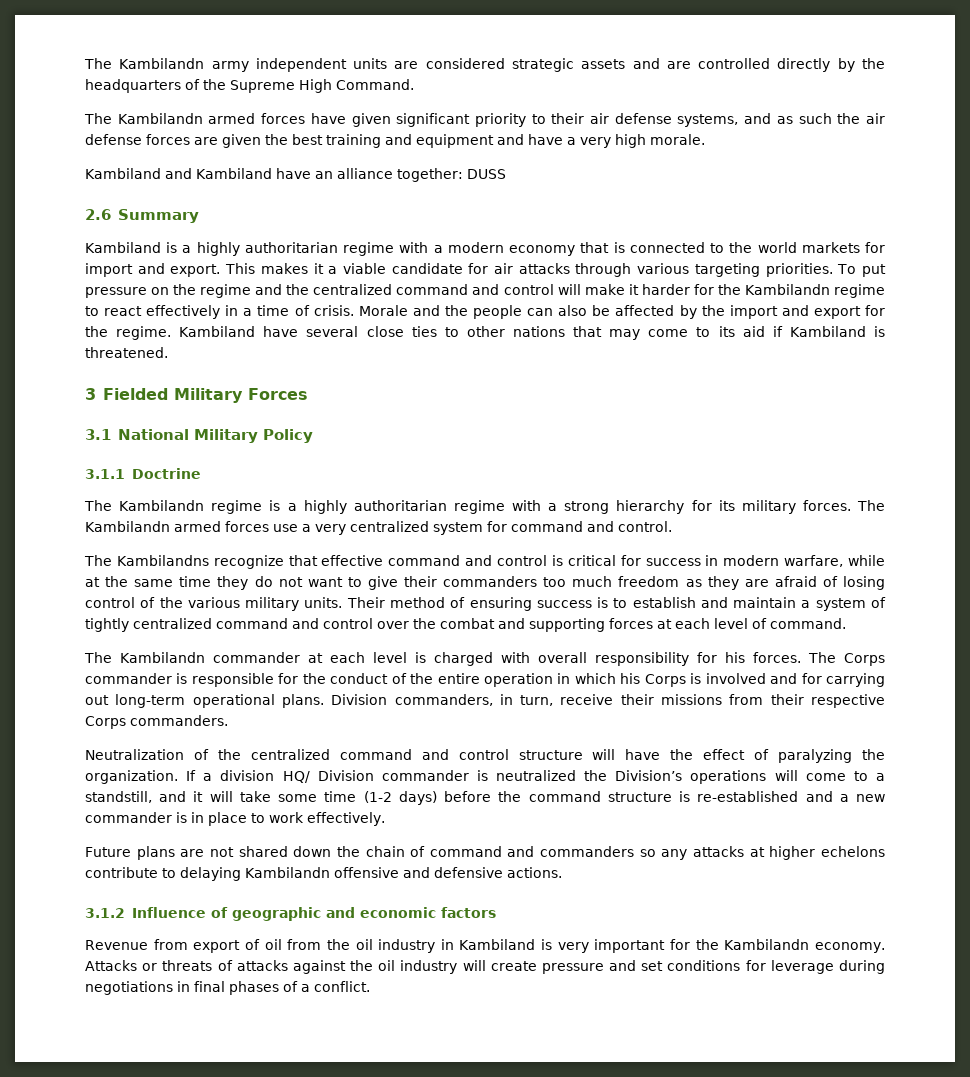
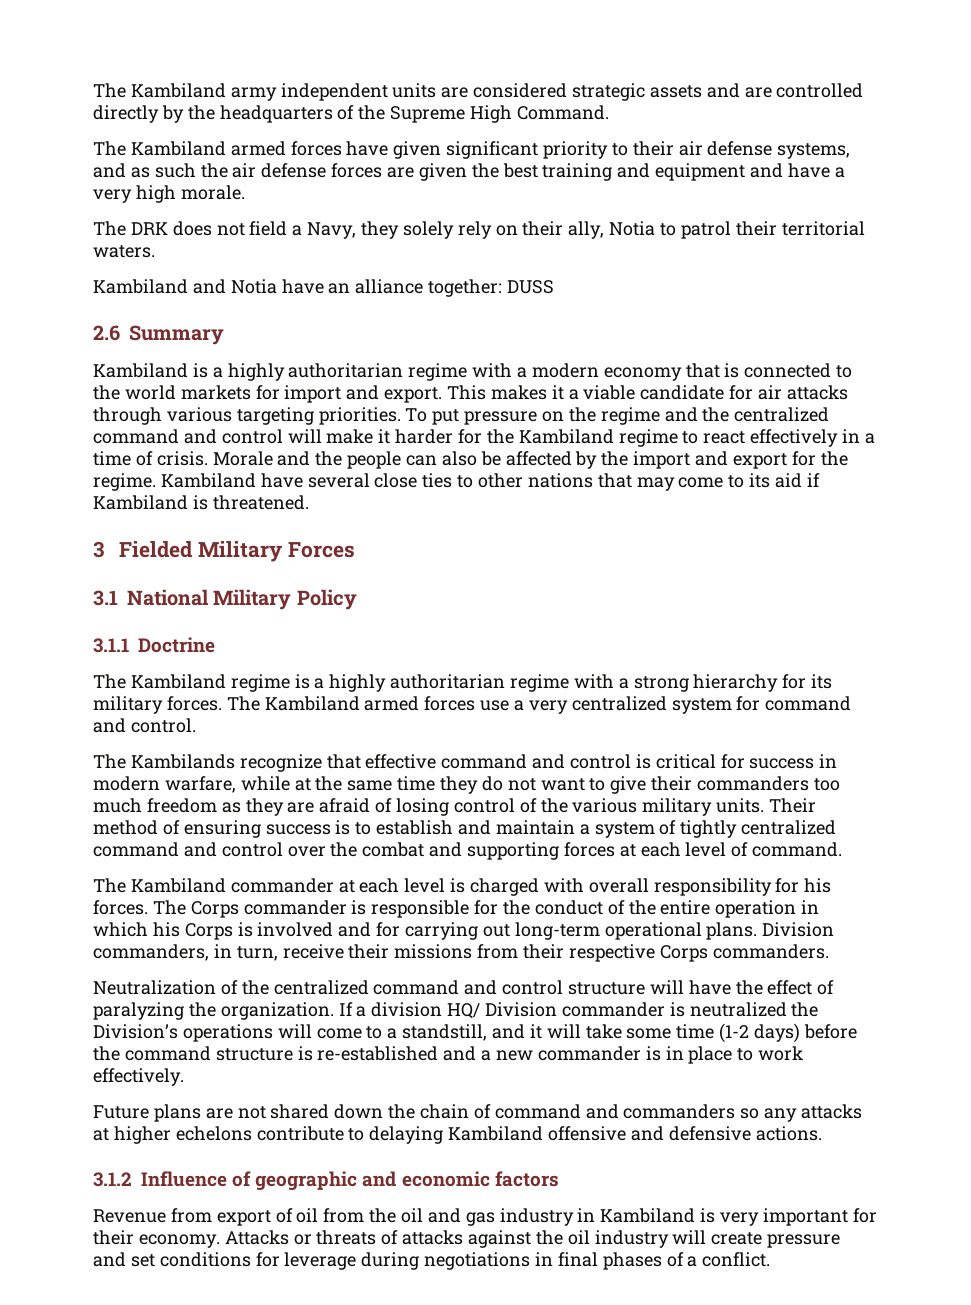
[84,58,205,69] The Kambilandn -> [93,83,226,98] The Kambiland
[117,113,203,124] Kambilandn -> [130,141,226,156] Kambiland
(705, 139) none -> [93,221,865,239] [93,245,155,258] // The DRK does not field a Navy, they solely rely on their ally, Notia to patrol their territorial waters.
[196,168,272,179] Kambiland -> [230,279,277,294] Notia
[744,284,830,295] Kambilandn -> [518,429,614,444] Kambiland
[119,500,205,511] Kambilandn -> [130,674,226,689] Kambiland
[85,521,170,532] Kambilandn -> [264,696,360,711] Kambiland
[116,555,209,566] Kambilandns -> [130,754,235,769] Kambilands
[120,652,205,663] Kambilandn -> [130,878,226,893] Kambiland
[245,867,330,878] Kambilandn -> [448,1126,544,1141] Kambiland
(373, 944) none -> [427,1208,495,1226] and gas
[695,939,810,950] the Kambilandn -> [93,1230,134,1245] their

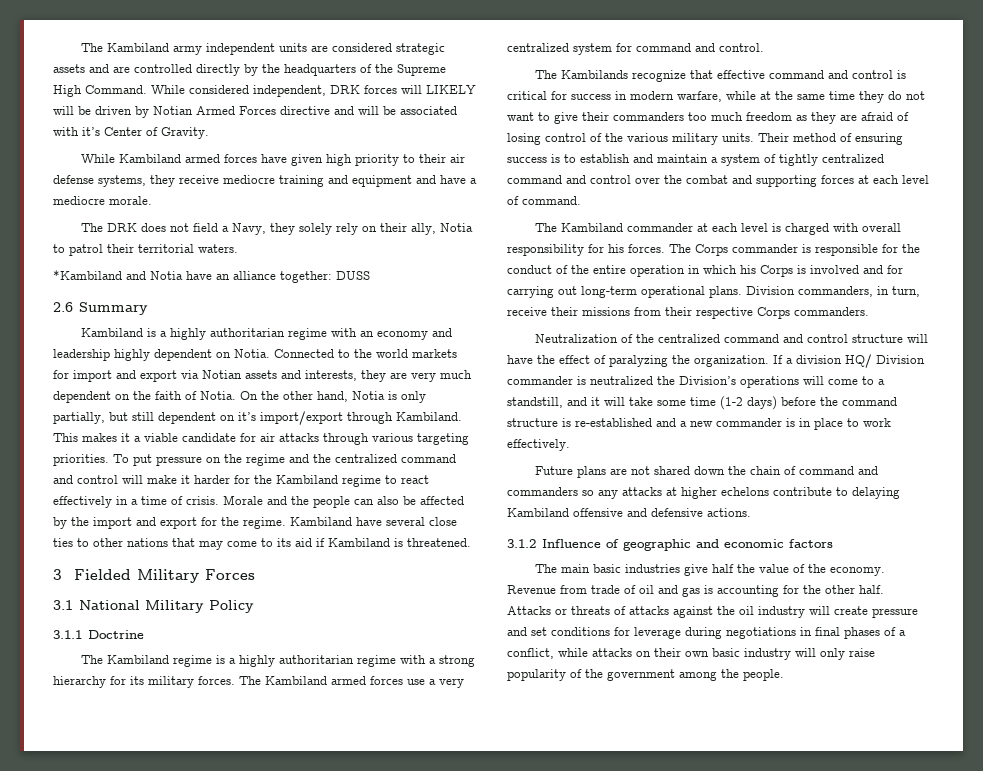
[93,141,126,156] // The -> [151,85,476,97] [53,106,457,118] [53,127,209,139] [81,154,116,163] While considered independent, DRK forces will LIKELY will be driven by Notian Armed Forces directive and will be associated with it’s Center of Gravity. // While
[446,141,539,159] significant -> [326,154,353,166] high
[93,163,538,181] and as such the air defense forces are given the best -> [150,175,275,187] they receive mediocre
[93,185,176,203] very high -> [53,196,105,205] mediocre
[93,279,188,294] Kambiland -> [53,270,122,280] *Kambiland
[517,363,832,381] a modern economy that is connected -> [360,328,453,340] [53,349,334,361] an economy and leadership highly dependent on Notia. Connected
[384,387,443,403] export. -> [140,370,472,382] [53,391,426,403] [53,411,462,425] export via Notian assets and interests, they are very much dependent on the faith of Notia. On the other hand, Notia is only partially, but still dependent on it’s import/export through Kambiland.
(559, 1179) none -> [535,564,886,576] The main basic industries give half the value of the economy.
[216,1210,271,1226] export -> [591,585,620,594] trade
[323,1208,877,1226] [93,1230,220,1248] from the oil and gas industry in Kambiland is very important for their economy. -> [658,585,884,597] and gas is accounting for the other half.
[702,1252,771,1267] conflict. -> [507,648,875,660] [507,669,784,681] conflict, while attacks on their own basic industry will only raise popularity of the government among the people.

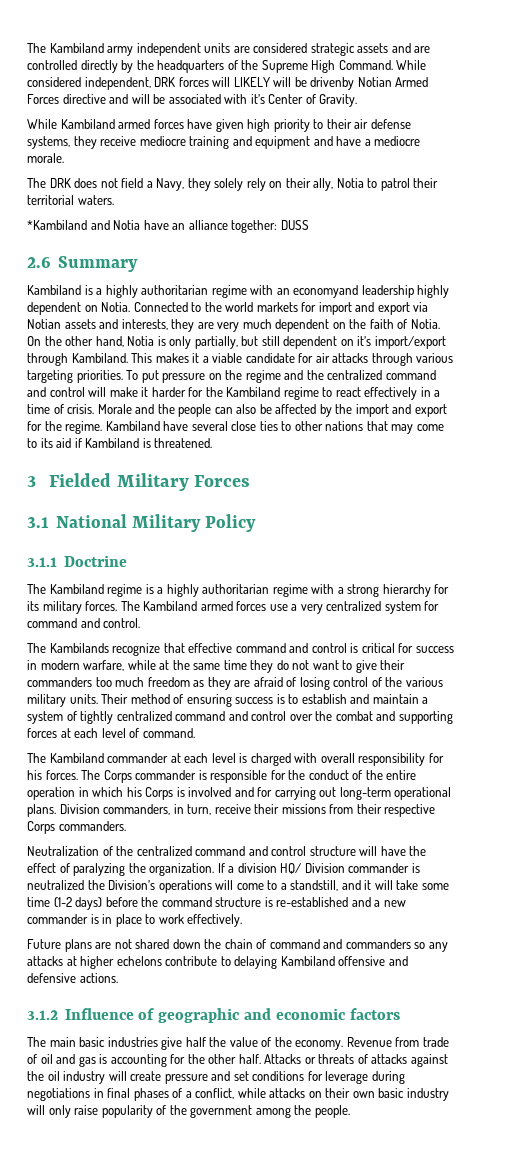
[95,106,149,118] driven by -> [310,77,355,90] drivenby
[377,328,453,340] economy and -> [293,285,359,298] economyand

